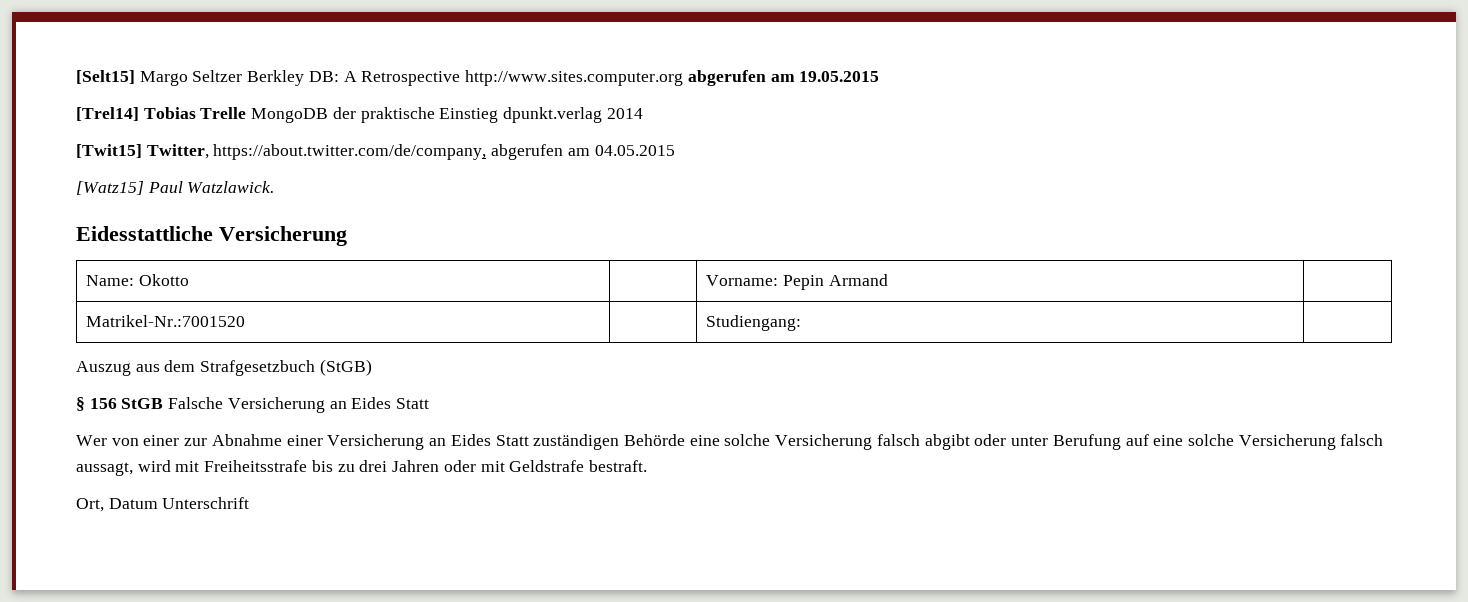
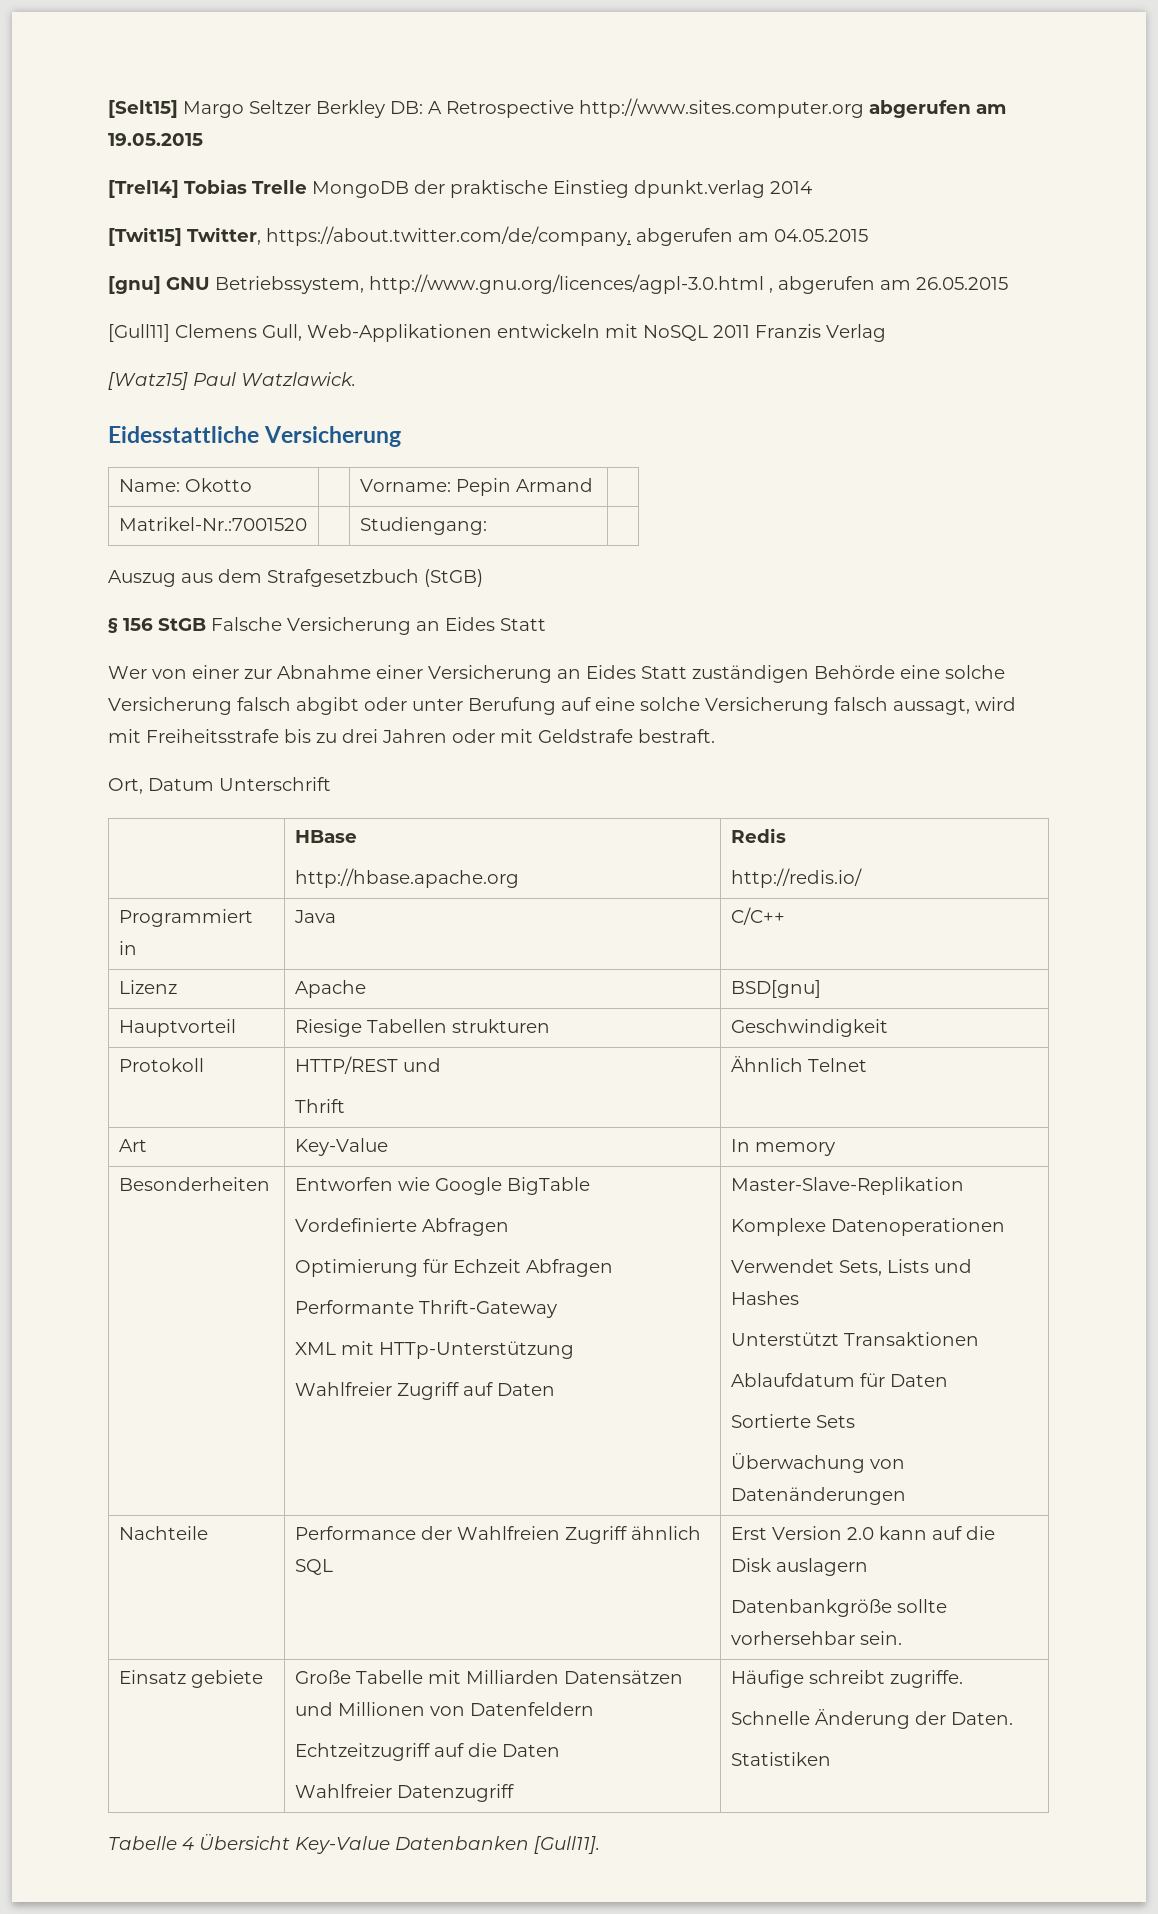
(675, 150) none -> [108,274,1008,294] [108,324,886,342] // [gnu] GNU Betriebssystem, http://www.gnu.org/licences/agpl-3.0.html , abgerufen am 26.05.2015 // [Gull11] Clemens Gull, Web-Applikationen entwickeln mit NoSQL 2011 Franzis Verlag
(250, 503) none -> [294,830,357,843] [294,868,519,888] [730,828,786,843] [730,868,862,888] [118,909,253,927] [118,941,137,955] [293,910,336,923] [730,907,785,925] [118,980,177,994] [294,980,366,998] [730,980,821,998] [118,1019,236,1037] [294,1019,550,1037] [730,1019,888,1037] [118,1058,204,1072] [294,1056,441,1074] [294,1099,345,1113] [730,1056,867,1072] [118,1139,147,1152] [294,1138,388,1156] [730,1139,835,1156] [118,1177,270,1191] [294,1177,590,1195] [294,1218,509,1236] [294,1259,613,1277] [294,1300,557,1318] [294,1341,574,1359] [294,1382,555,1400] [730,1177,964,1195] [730,1218,1005,1236] [730,1259,972,1276] [730,1291,799,1305] [730,1332,979,1346] [730,1373,948,1387] [730,1414,855,1428] [730,1453,905,1473] [730,1487,906,1505] [118,1526,208,1540] [294,1526,701,1544] [294,1559,333,1575] [730,1526,995,1540] [730,1558,868,1576] [730,1599,947,1617] [730,1631,902,1645] [118,1670,263,1688] [294,1670,683,1684] [294,1702,594,1716] [294,1743,560,1761] [294,1784,514,1802] [730,1670,963,1688] [730,1709,1013,1729] [730,1752,831,1766] [108,1834,600,1854] // | HBase // http://hbase.apache.org | Redis // http://redis.io/ // Programmiert in | Java | C/C++ // Lizenz | Apache | BSD[gnu] // Hauptvorteil | Riesige Tabellen strukturen | Geschwindigkeit // Protokoll | HTTP/REST und // Thrift | Ähnlich Telnet // Art | Key-Value | In memory // Besonderheiten | Entworfen wie Google BigTable // Vordefinierte Abfragen // Optimierung für Echzeit Abfragen // Performante Thrift-Gateway // XML mit HTTp-Unterstützung // Wahlfreier Zugriff auf Daten | Master-Slave-Replikation // Komplexe Datenoperationen // Verwendet Sets, Lists und Hashes // Unterstützt Transaktionen // Ablaufdatum für Daten // Sortierte Sets // Überwachung von Datenänderungen // Nachteile | Performance der Wahlfreien Zugriff ähnlich SQL | Erst Version 2.0 kann auf die Disk auslagern // Datenbankgröße sollte vorhersehbar sein. // Einsatz gebiete | Große Tabelle mit Milliarden Datensätzen und Millionen von Datenfeldern // Echtzeitzugriff auf die Daten // Wahlfreier Datenzugriff | Häufige schreibt zugriffe. // Schnelle Änderung der Daten. // Statistiken // Tabelle 4 Übersicht Key-Value Datenbanken [Gull11].

